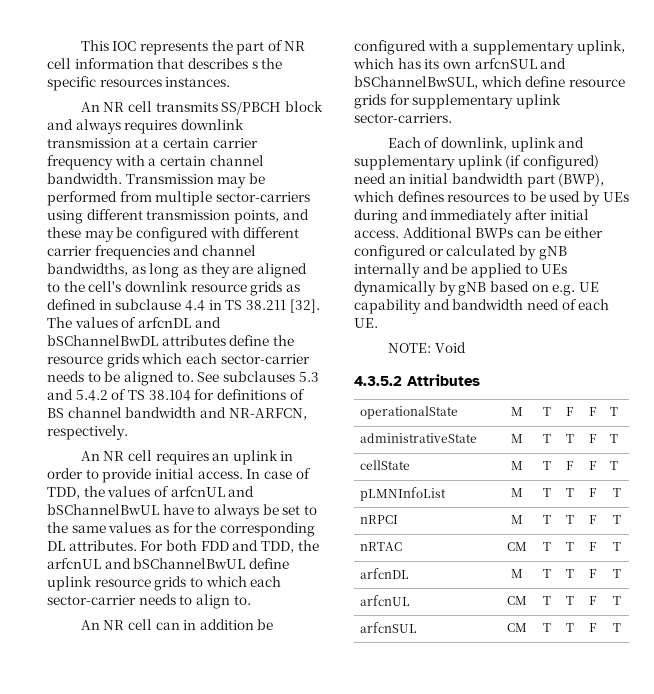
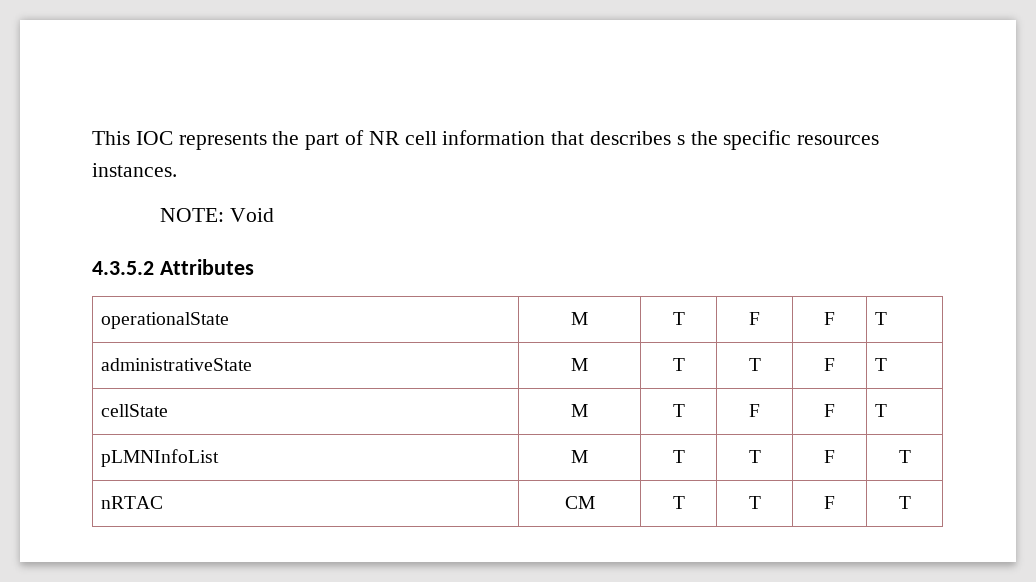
[80,101,323,115] [47,119,244,134] [47,138,258,148] [47,155,264,170] [47,173,265,188] [47,191,310,206] [47,209,309,224] [47,227,300,242] [47,245,256,260] [47,263,307,278] [47,281,300,296] [47,299,320,313] [47,317,221,328] [47,335,294,346] [47,353,310,368] [47,371,319,386] [47,389,305,401] [47,407,307,420] [47,425,128,440] [80,450,294,465] [47,468,311,483] [47,486,255,499] [47,504,317,519] [47,522,315,537] [47,540,319,553] [47,558,289,569] [47,576,282,591] [47,594,251,609] [80,619,274,630] [354,40,625,55] [353,58,567,69] [354,76,625,89] [354,94,561,109] [354,113,452,123] [387,137,585,152] [354,155,599,170] [354,173,605,188] [353,191,629,206] [354,209,589,224] [354,227,604,238] [354,245,567,260] [354,263,568,278] [354,281,599,296] [354,299,610,314] [354,318,378,328] // An NR cell transmits SS/PBCH block and always requires downlink transmission at a certain carrier frequency with a certain channel bandwidth. Transmission may be performed from multiple sector-carriers using different transmission points, and these may be configured with different carrier frequencies and channel bandwidths, as long as they are aligned to the cell's downlink resource grids as defined in subclause 4.4 in TS 38.211 [32]. The values of arfcnDL and bSChannelBwDL attributes define the resource grids which each sector-carrier needs to be aligned to. See subclauses 5.3 and 5.4.2 of TS 38.104 for definitions of BS channel bandwidth and NR-ARFCN, respectively. // An NR cell requires an uplink in order to provide initial access. In case of TDD, the values of arfcnUL and bSChannelBwUL have to always be set to the same values as for the corresponding DL attributes. For both FDD and TDD, the arfcnUL and bSChannelBwUL define uplink resource grids to which each sector-carrier needs to align to. // An NR cell can in addition be configured with a supplementary uplink, which has its own arfcnSUL and bSChannelBwSUL, which define resource grids for supplementary uplink sector-carriers. // Each of downlink, uplink and supplementary uplink (if configured) need an initial bandwidth part (BWP), which defines resources to be used by UEs during and immediately after initial access. Additional BWPs can be either configured or calculated by gNB internally and be applied to UEs dynamically by gNB based on e.g. UE capability and bandwidth need of each UE. -> (177, 170) none
[359,515,398,524] [511,515,523,524] [543,515,551,524] [566,515,574,524] [589,515,597,524] [612,515,621,524] // nRPCI | M | T | T | F | T -> (911, 456) none
[359,568,409,579] [511,569,523,578] [543,569,551,578] [566,569,574,578] [589,569,597,578] [612,569,621,578] [359,595,410,606] [507,596,527,605] [543,596,551,605] [566,596,574,605] [589,596,597,605] [612,596,621,605] [359,622,417,633] [507,623,527,632] [543,623,551,632] [566,623,574,632] [589,623,597,632] [612,623,621,632] // arfcnDL | M | T | T | F | T // arfcnUL | CM | T | T | F | T // arfcnSUL | CM | T | T | F | T -> (911, 502) none

